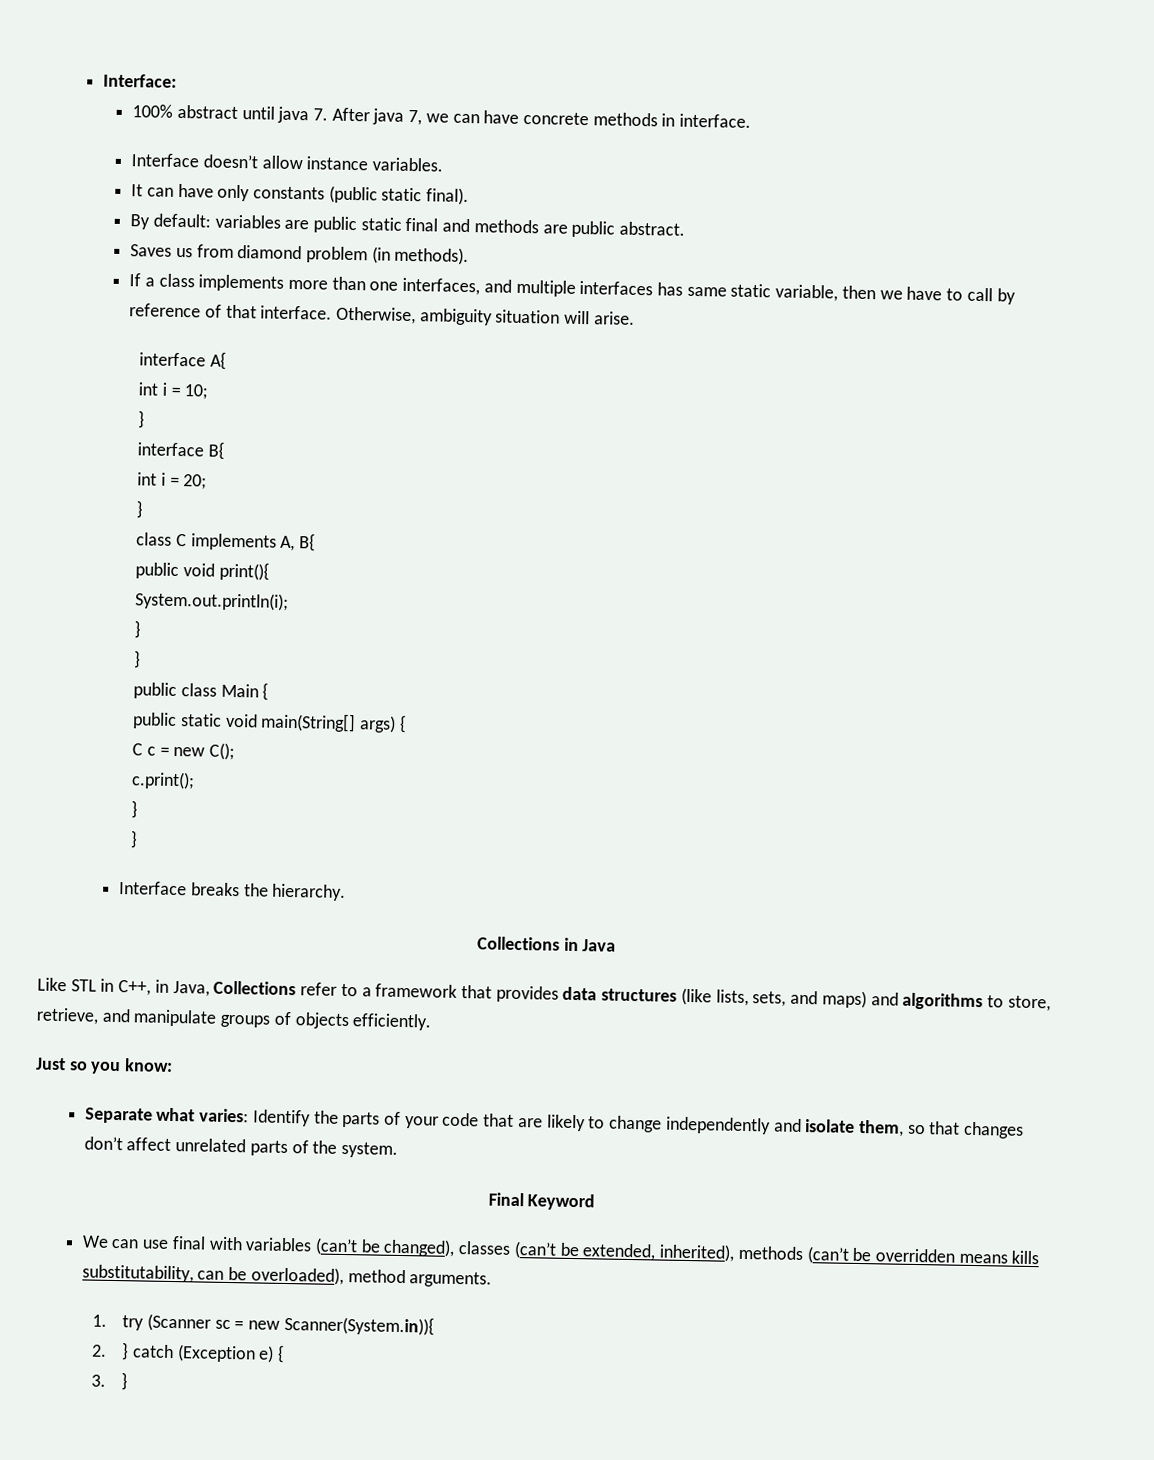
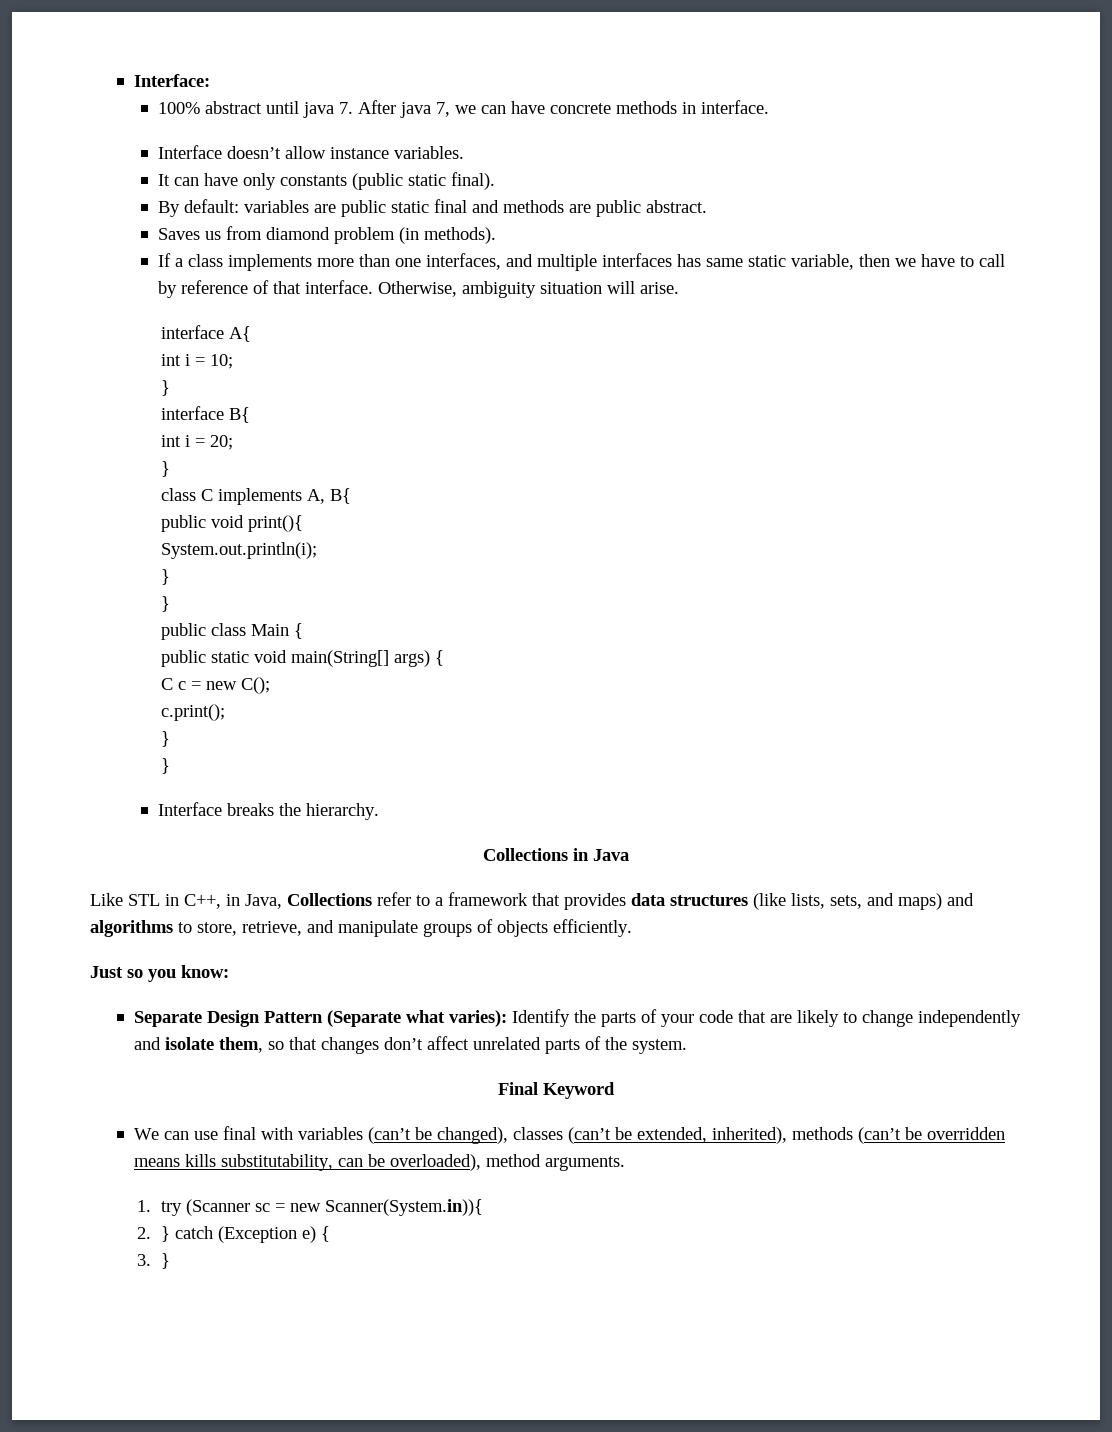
[156,1107,250,1123] what varies: -> [206,1010,507,1027] Design Pattern (Separate what varies):

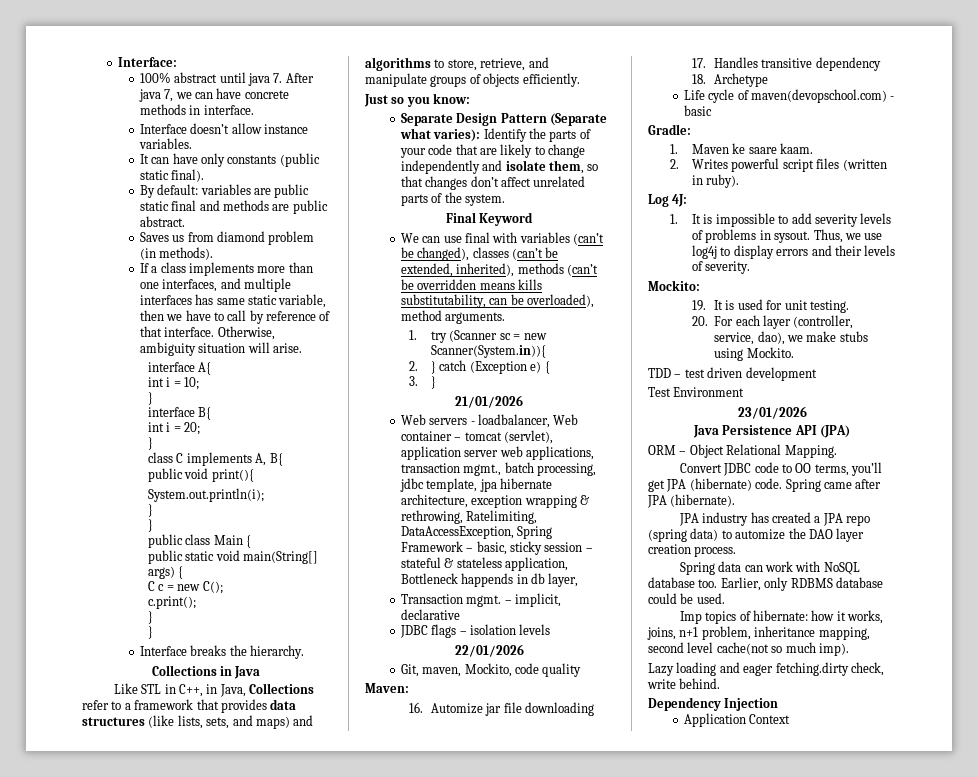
(170, 1261) none -> [455,395,523,408] [400,414,579,428] [400,430,553,444] [400,446,594,460] [400,462,596,476] [399,478,552,492] [400,494,589,508] [400,510,538,524] [400,526,553,539] [400,541,593,555] [400,557,568,571] [400,573,579,587] [400,593,561,607] [400,609,460,620] [399,624,551,638] [454,644,524,657] [400,663,582,677] [365,683,409,693] [409,702,595,716] [692,57,881,71] [692,73,769,87] [683,89,895,103] [683,105,712,116] [648,124,691,135] [670,143,814,154] [670,158,887,172] [692,174,740,188] [648,194,688,207] [670,213,892,227] [692,229,883,243] [692,245,896,259] [692,261,751,274] [648,280,700,291] [692,299,849,313] [692,315,854,329] [714,331,868,345] [714,347,794,361] [648,367,817,381] [648,387,745,397] [737,406,807,419] [692,425,851,438] [648,444,837,458] [679,462,883,476] [648,478,882,492] [647,494,736,508] [678,512,871,526] [648,528,865,542] [648,544,737,557] [679,561,860,575] [648,577,883,591] [648,593,725,604] [679,610,884,624] [647,626,870,640] [648,642,849,656] [648,662,884,676] [647,678,721,689] [648,697,779,711] [683,713,791,727] // 21/01/2026 // Web servers - loadbalancer, Web container – tomcat (servlet), application server web applications, transaction mgmt., batch processing, jdbc template, jpa hibernate architecture, exception wrapping & rethrowing, Ratelimiting, DataAccessException, Spring Framework – basic, sticky session – stateful & stateless application, Bottleneck happends in db layer, // Transaction mgmt. – implicit, declarative // JDBC flags – isolation levels // 22/01/2026 // Git, maven, Mockito, code quality // Maven: // 16. Automize jar file downloading // 17. Handles transitive dependency // 18. Archetype // Life cycle of maven(devopschool.com) - basic // Gradle: // 1. Maven ke saare kaam. // 2. Writes powerful script files (written in ruby). // Log 4J: // 1. It is impossible to add severity levels of problems in sysout. Thus, we use log4j to display errors and their levels of severity. // Mockito: // 19. It is used for unit testing. // 20. For each layer (controller, service, dao), we make stubs using Mockito. // TDD – test driven development // Test Environment // 23/01/2026 // Java Persistence API (JPA) // ORM – Object Relational Mapping. // Convert JDBC code to OO terms, you’ll get JPA (hibernate) code. Spring came after JPA (hibernate). // JPA industry has created a JPA repo (spring data) to automize the DAO layer creation process. // Spring data can work with NoSQL database too. Earlier, only RDBMS database could be used. // Imp topics of hibernate: how it works, joins, n+1 problem, inheritance mapping, second level cache(not so much imp). // Lazy loading and eager fetching.dirty check, write behind. // Dependency Injection // Application Context

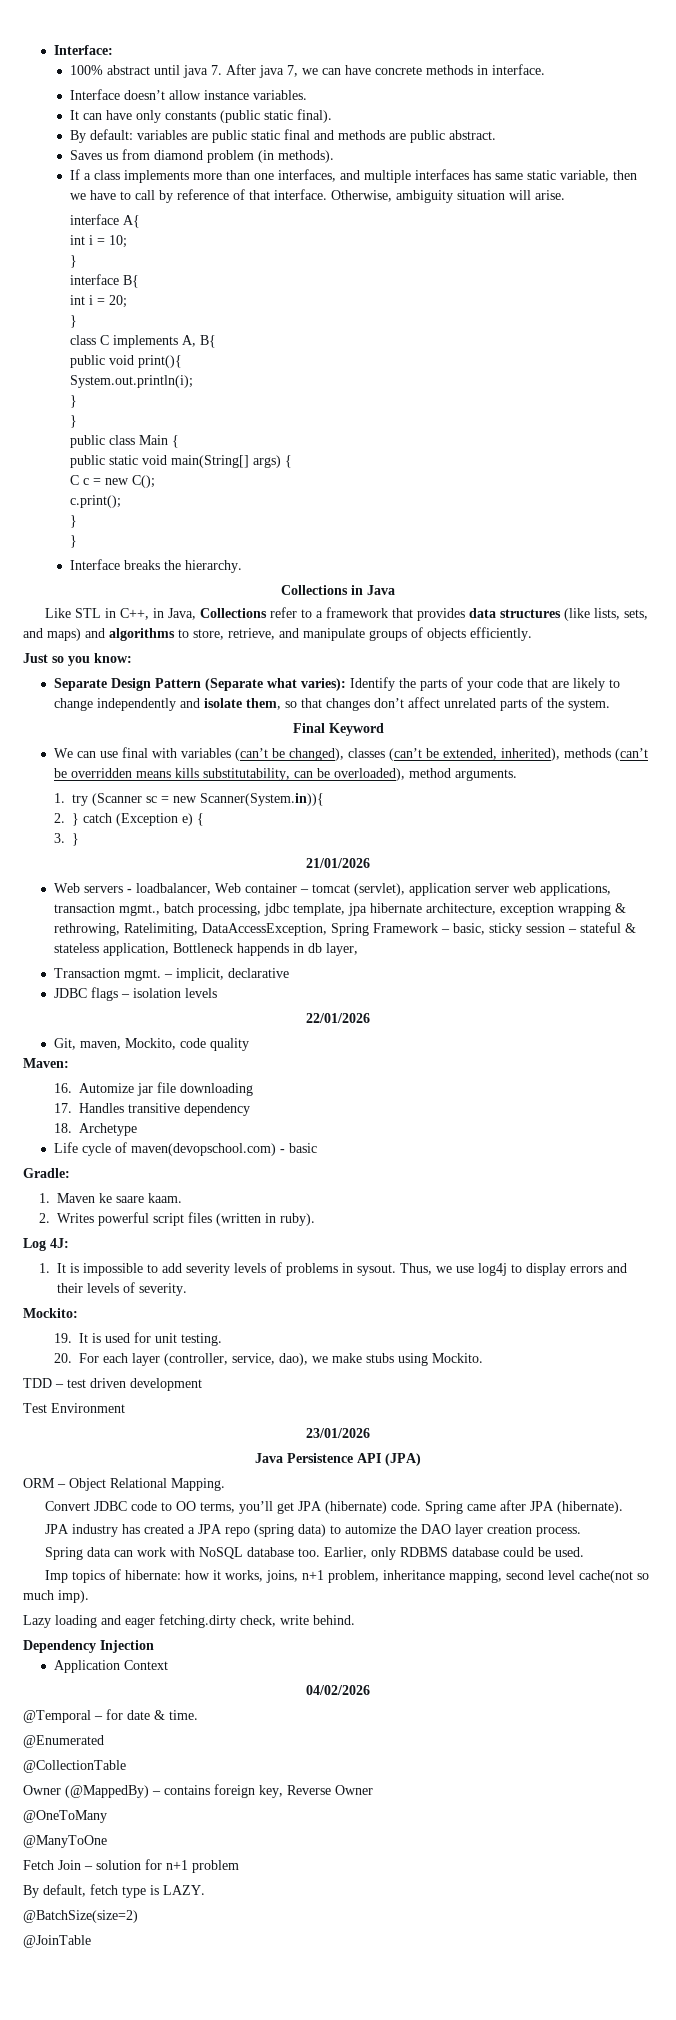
(791, 719) none -> [306,1685,370,1695] [23,1709,198,1723] [23,1735,104,1748] [23,1760,126,1773] [23,1784,373,1798] [23,1810,107,1823] [23,1835,107,1848] [23,1859,239,1873] [23,1884,205,1898] [23,1910,138,1923] [23,1935,91,1948] // 04/02/2026 // @Temporal – for date & time. // @Enumerated // @CollectionTable // Owner (@MappedBy) – contains foreign key, Reverse Owner // @OneToMany // @ManyToOne // Fetch Join – solution for n+1 problem // By default, fetch type is LAZY. // @BatchSize(size=2) // @JoinTable

